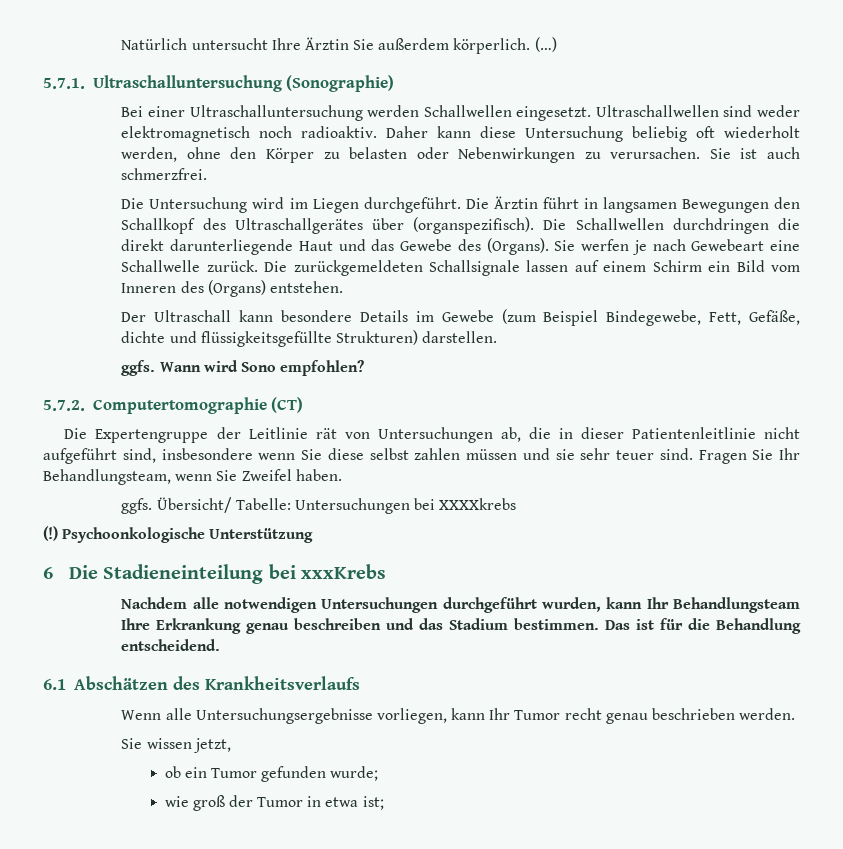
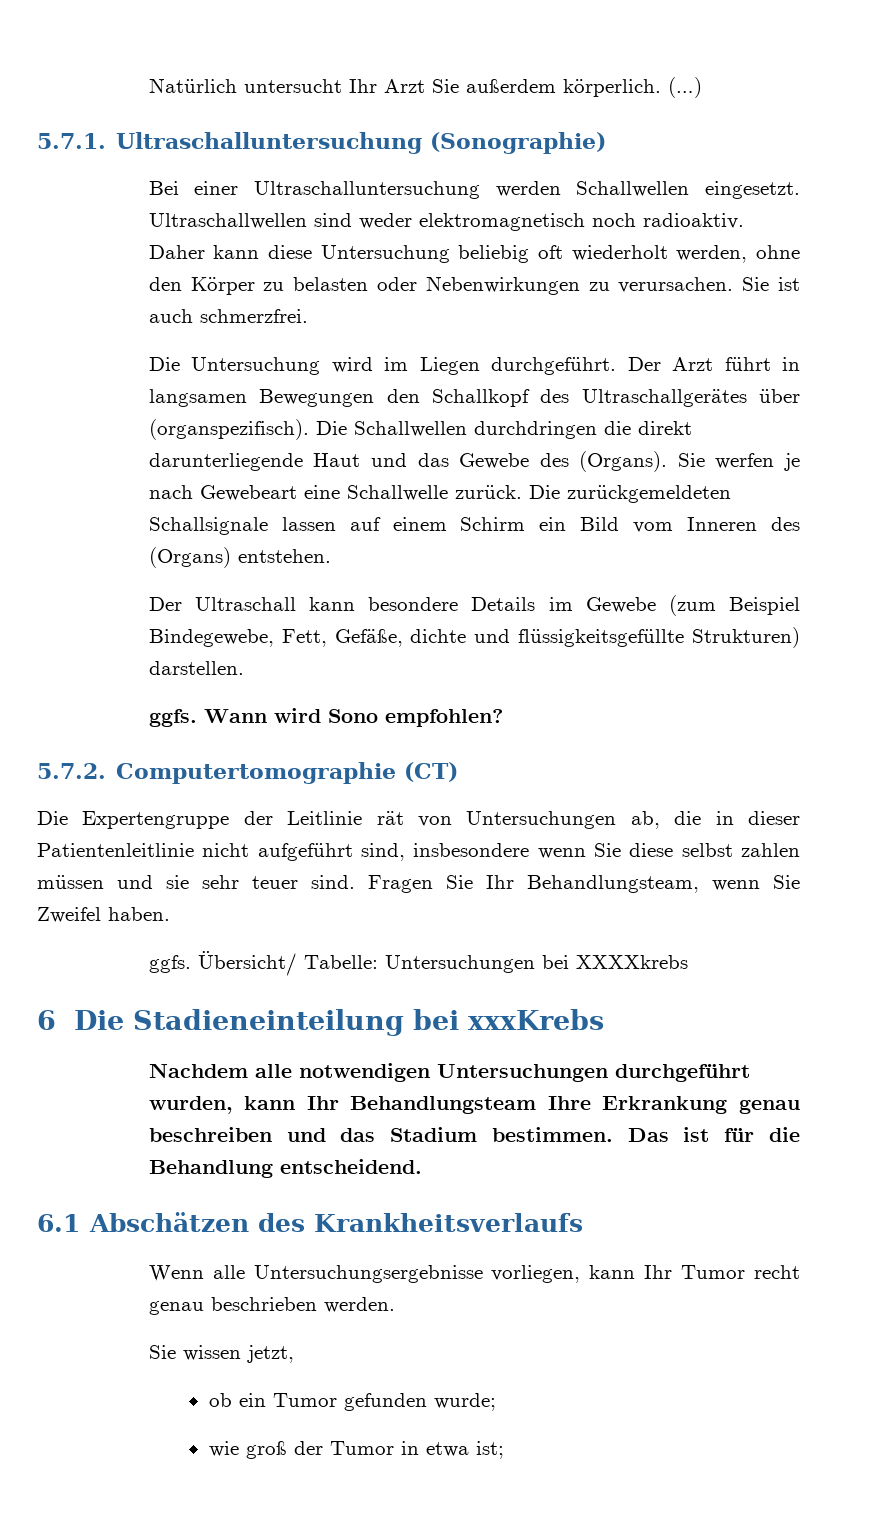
[271,37,349,50] Ihre Ärztin -> [348,79,425,93] Ihr Arzt
[465,196,538,209] Die Ärztin -> [627,357,714,371] Der Arzt
[43,526,314,543] // (!) Psychoonkologische Unterstützung -> (688, 962) none

